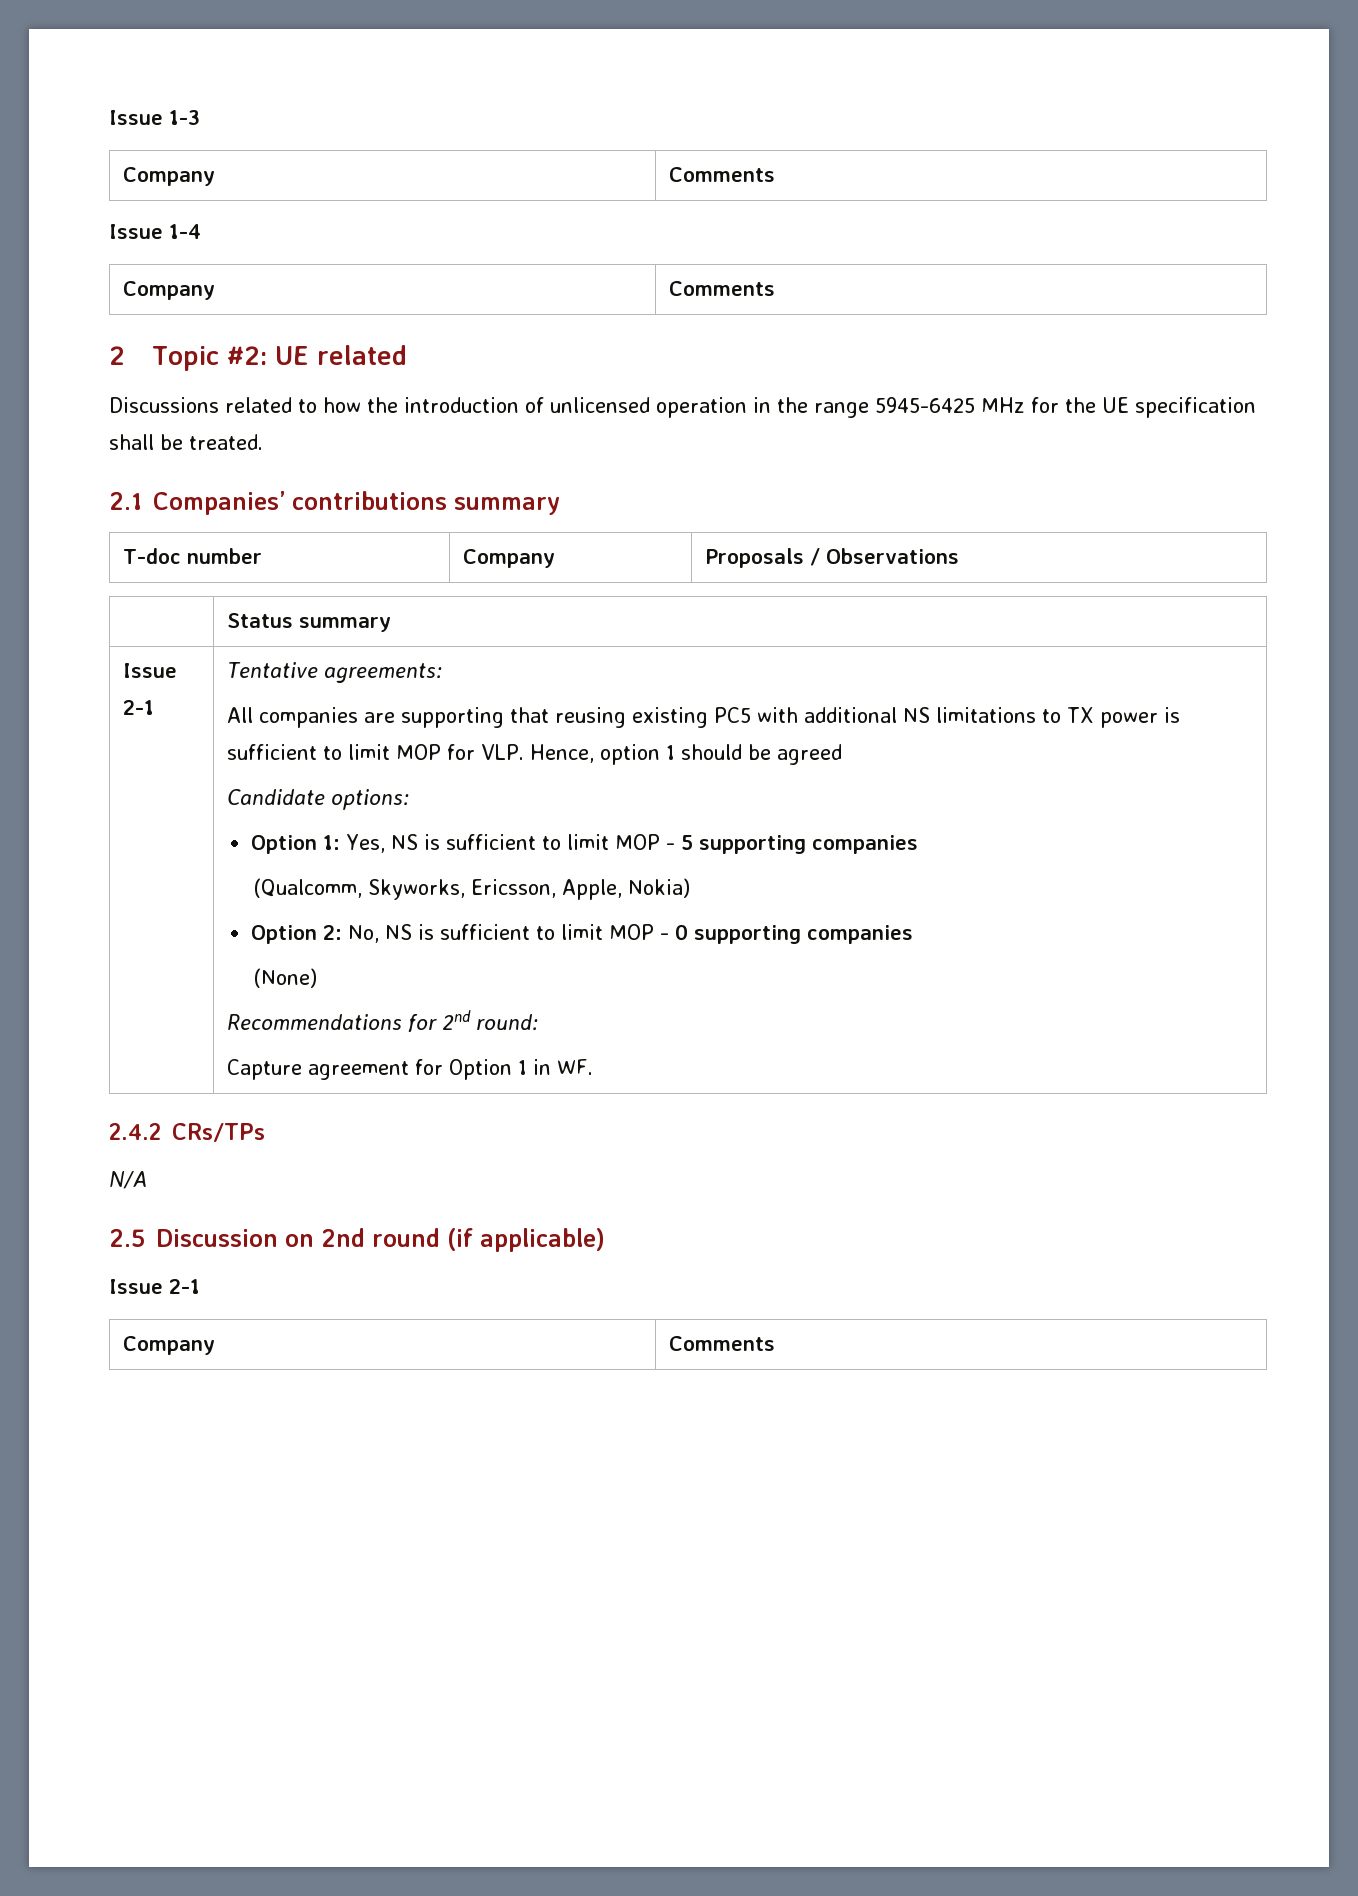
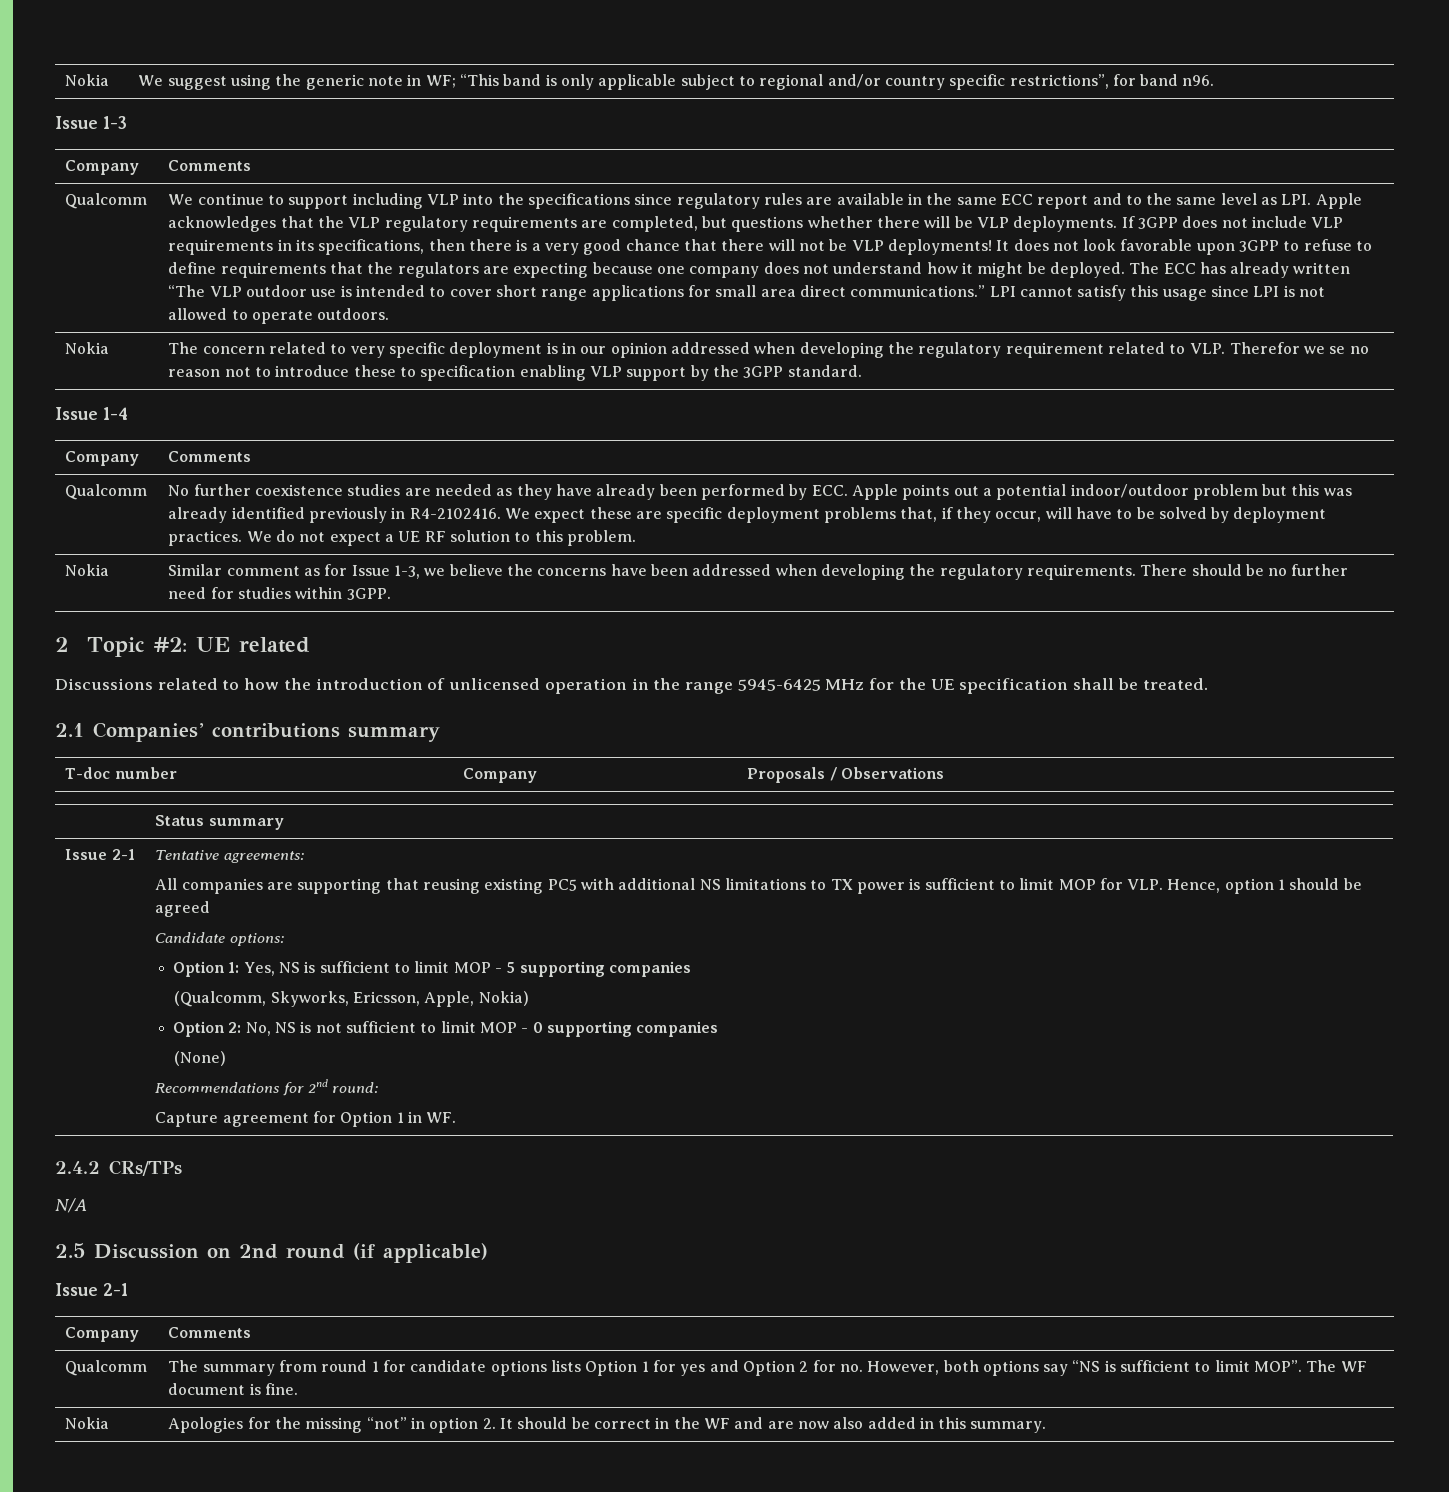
[109,110,200,125] [122,167,215,186] [668,167,775,182] [109,224,201,239] [122,281,215,300] [668,281,775,296] Issue 1-3 // Company | Comments // Issue 1-4 // Company | Comments -> [65,74,110,86] [138,74,1215,90] [55,116,127,129] [65,160,140,175] [168,160,252,171] [65,193,148,209] [168,193,1362,209] [168,216,1344,232] [168,239,1373,255] [168,262,1351,278] [168,285,1326,301] [168,308,390,324] [65,342,110,354] [168,342,1369,358] [168,365,862,381] [55,407,128,420] [65,451,140,466] [168,451,252,462] [65,484,148,500] [168,484,1352,500] [168,507,1327,523] [168,530,636,546] [65,564,110,576] [168,564,1349,580] [168,587,391,600] Nokia | We suggest using the generic note in WF; “This band is only applicable subject to regional and/or country specific restrictions”, for band n96. // Issue 1-3 // Company | Comments // Qualcomm | We continue to support including VLP into the specifications since regulatory rules are available in the same ECC report and to the same level as LPI. Apple acknowledges that the VLP regulatory requirements are completed, but questions whether there will be VLP deployments. If 3GPP does not include VLP requirements in its specifications, then there is a very good chance that there will not be VLP deployments! It does not look favorable upon 3GPP to refuse to define requirements that the regulators are expecting because one company does not understand how it might be deployed. The ECC has already written “The VLP outdoor use is intended to cover short range applications for small area direct communications.” LPI cannot satisfy this usage since LPI is not allowed to operate outdoors. // Nokia | The concern related to very specific deployment is in our opinion addressed when developing the regulatory requirement related to VLP. Therefor we se no reason not to introduce these to specification enabling VLP support by the 3GPP standard. // Issue 1-4 // Company | Comments // Qualcomm | No further coexistence studies are needed as they have already been performed by ECC. Apple points out a potential indoor/outdoor problem but this was already identified previously in R4-2102416. We expect these are specific deployment problems that, if they occur, will have to be solved by deployment practices. We do not expect a UE RF solution to this problem. // Nokia | Similar comment as for Issue 1-3, we believe the concerns have been addressed when developing the regulatory requirements. There should be no further need for studies within 3GPP.
(434, 932) none -> [315,1023,342,1033] not
(775, 1343) none -> [65,1360,148,1376] [168,1360,1367,1376] [168,1383,299,1395] [65,1417,110,1429] [168,1417,1047,1433] // Qualcomm | The summary from round 1 for candidate options lists Option 1 for yes and Option 2 for no. However, both options say “NS is sufficient to limit MOP”. The WF document is fine. // Nokia | Apologies for the missing “not” in option 2. It should be correct in the WF and are now also added in this summary.

